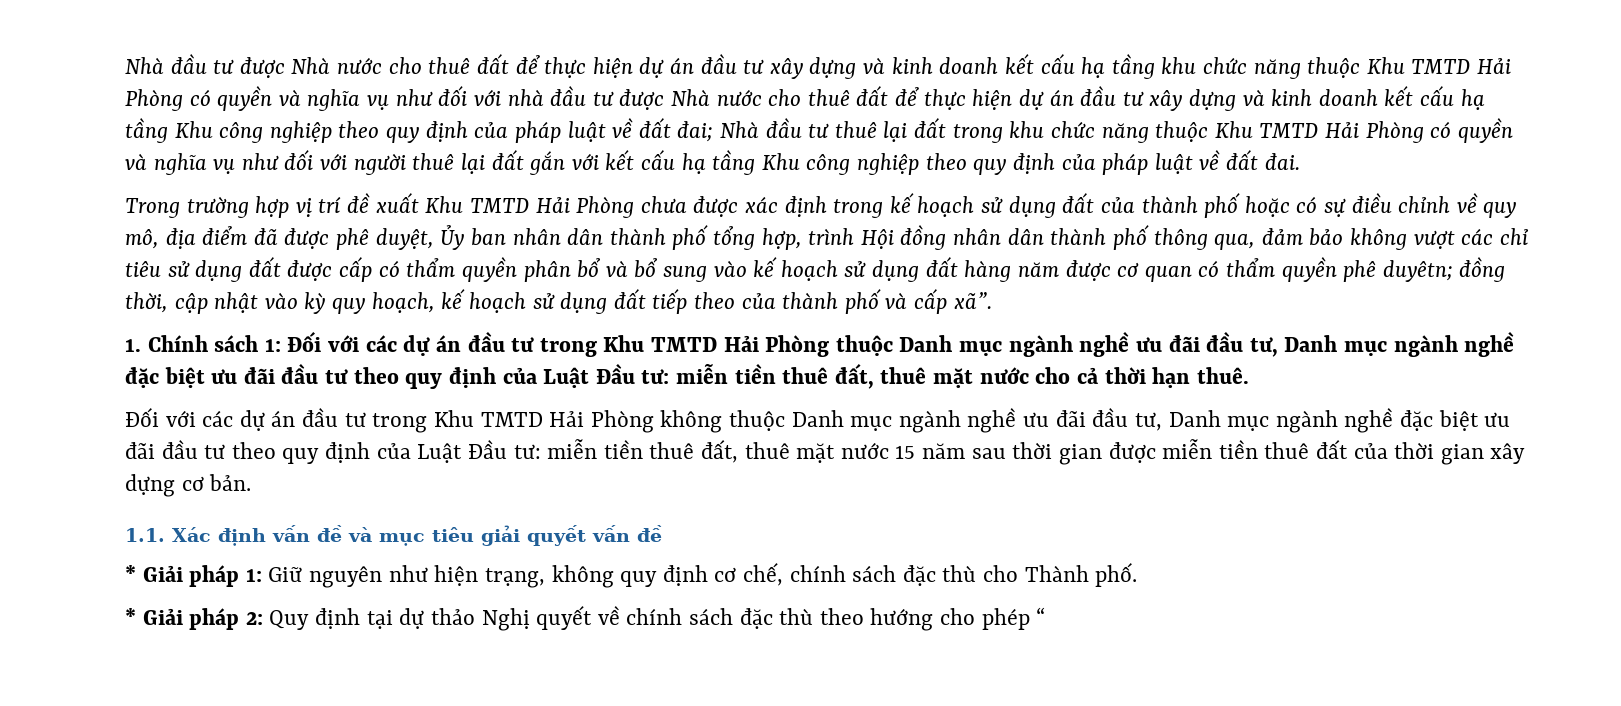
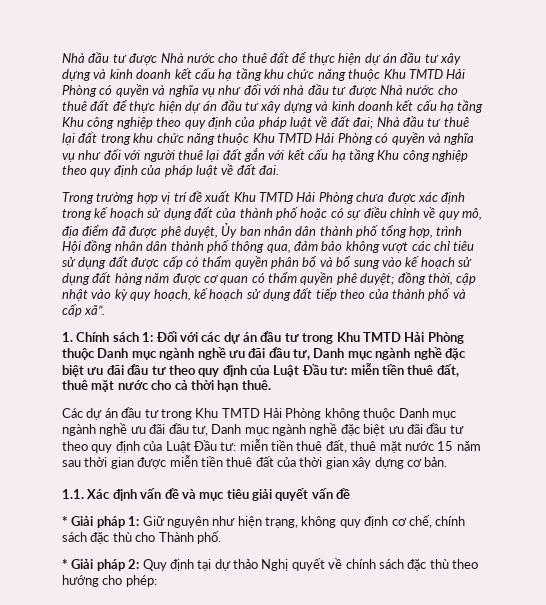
[1382,260,1453,282] duyêtn; -> [360,273,395,285] duyệt;
[125,408,234,427] Đối với các -> [62,408,83,418] Các
[981,607,1046,630] phép “ -> [125,575,157,587] phép:

